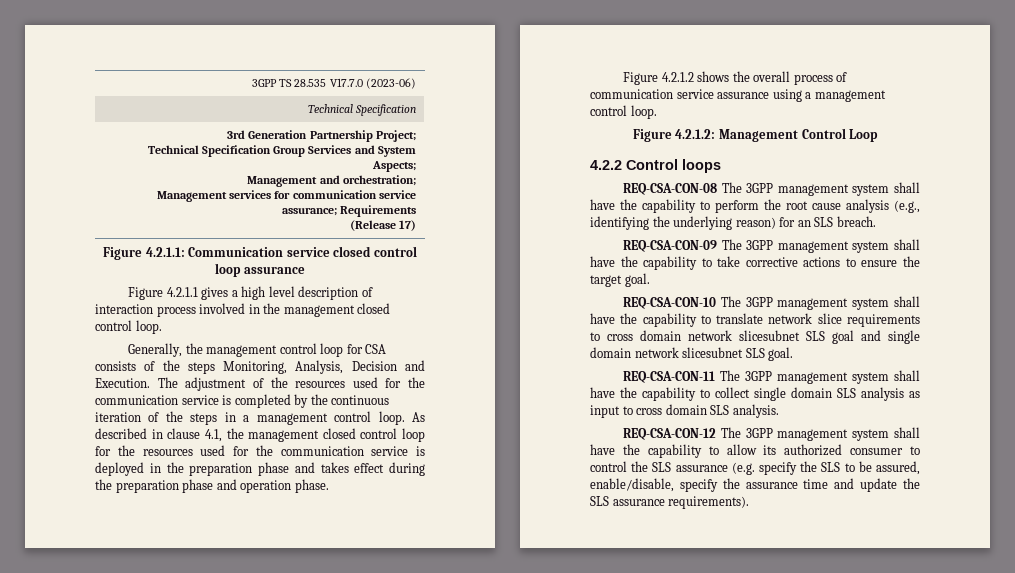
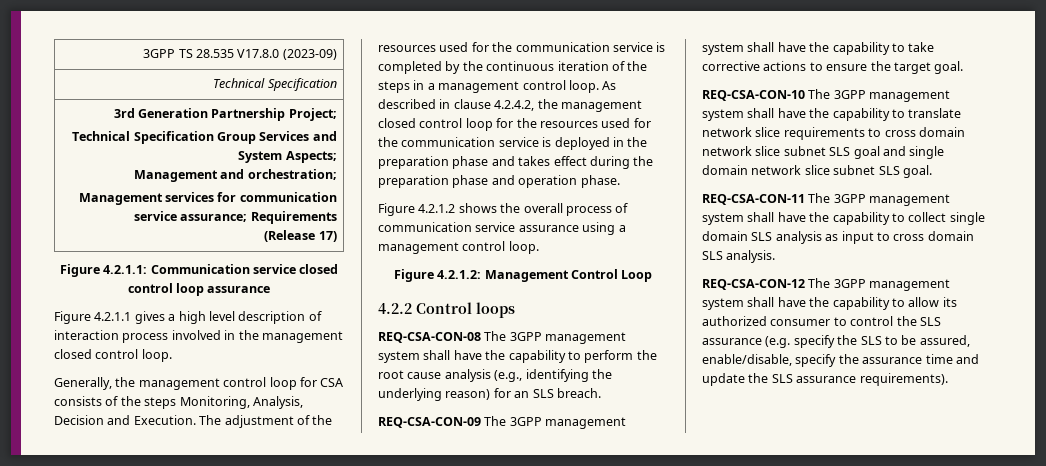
[329,78,416,89] V17.7.0 (2023-06) -> [237,49,337,60] V17.8.0 (2023-09)
[204,429,222,442] 4.1, -> [494,100,535,111] 4.2.4.2,
[739,330,800,341] slicesubnet -> [755,146,826,156] slice subnet
[682,347,744,358] slicesubnet -> [804,165,876,175] slice subnet

